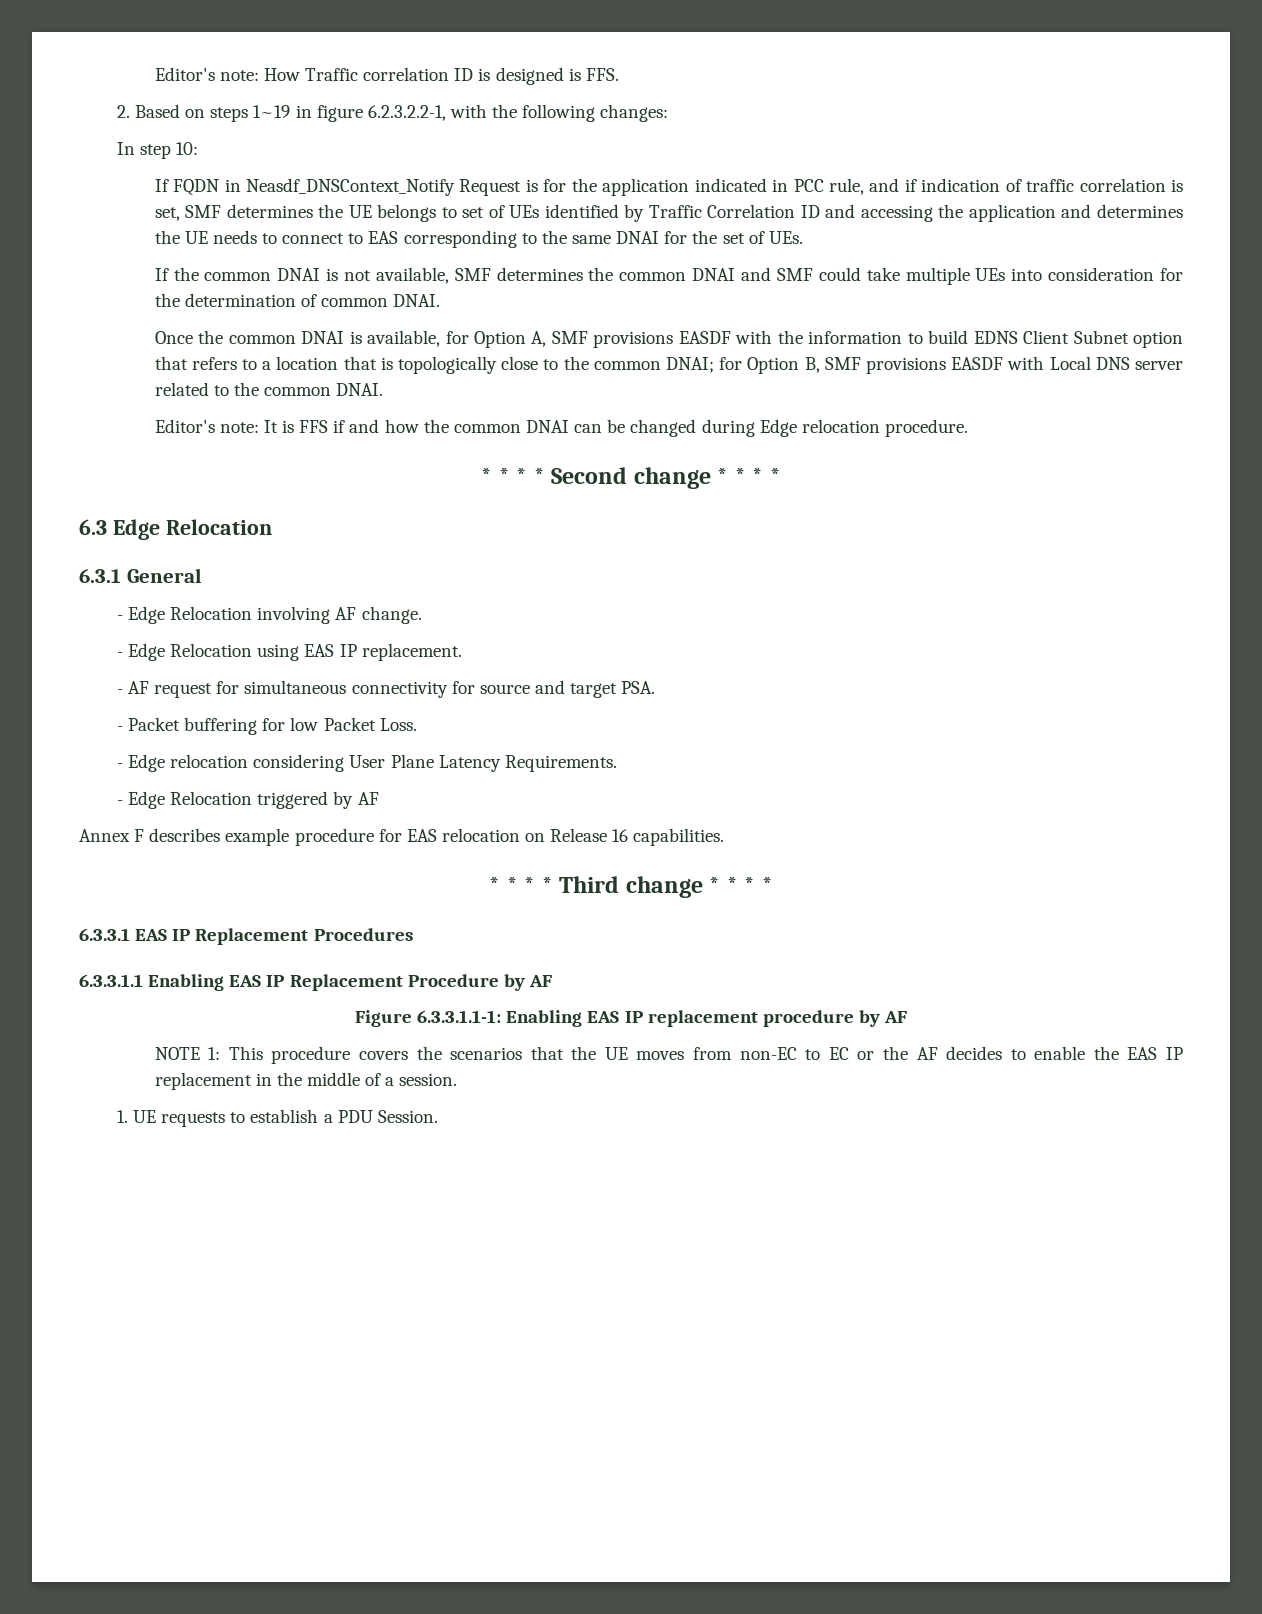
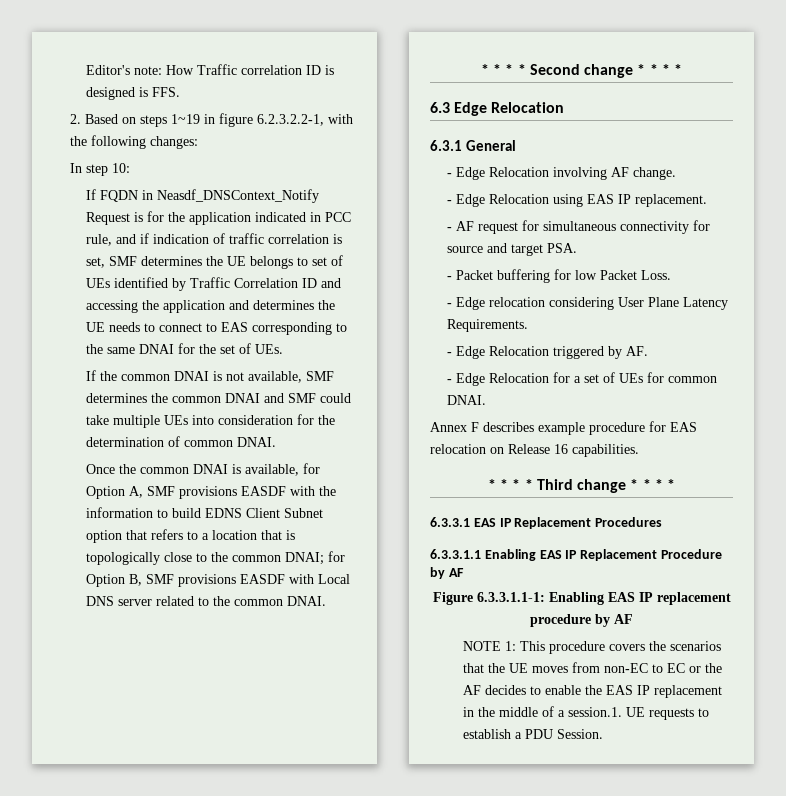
[154,419,968,437] // Editor's note: It is FFS if and how the common DNAI can be changed during Edge relocation procedure. -> (327, 601) none
[357,792,379,805] AF -> [625,346,648,356] [446,372,717,386] [446,395,486,405] AF. // - Edge Relocation for a set of UEs for common DNAI.
[399,1073,458,1086] [116,1110,128,1123] session. // 1. -> [568,707,623,717] session.1.

